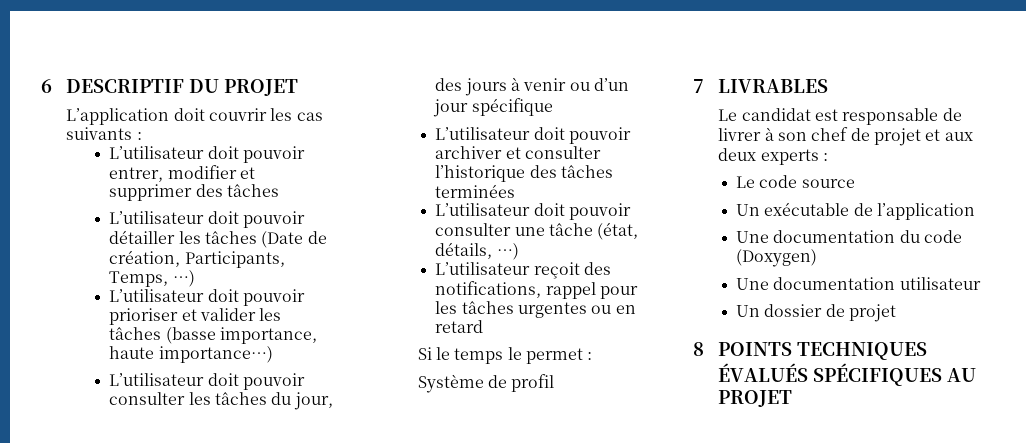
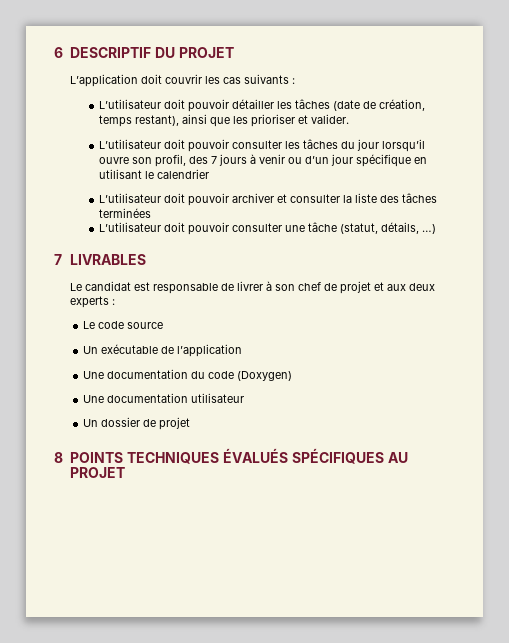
[109,146,306,163] [109,165,256,182] [109,184,280,201] // L’utilisateur doit pouvoir entrer, modifier et supprimer des tâches -> (296, 81) none
[261,231,304,248] (Date -> [332,100,360,111] (date
[184,251,285,268] [109,270,195,287] [109,289,306,306] [109,308,282,325] [109,327,318,344] [109,346,273,363] Participants, Temps, …) // L’utilisateur doit pouvoir prioriser et valider les tâches (basse importance, haute importance…) -> [98,114,349,127] temps restant), ainsi que les prioriser et valider.
[293,392,333,410] [435,78,463,91] jour, des -> [356,139,425,152] [98,154,217,167] jour lorsqu’il ouvre son profil, des 7
(553, 107) none -> [413,157,427,164] [98,169,209,179] en utilisant le calendrier
[435,165,526,182] l’historique -> [342,193,377,203] la liste
[597,222,639,240] (état, -> [339,223,378,234] (statut,
[435,262,612,279] [435,281,639,299] [435,301,636,318] [435,320,484,333] [417,347,593,364] [417,374,555,393] // L’utilisateur reçoit des notifications, rappel pour les tâches urgentes ou en retard // Si le temps le permet : // Système de profil -> (436, 229) none

